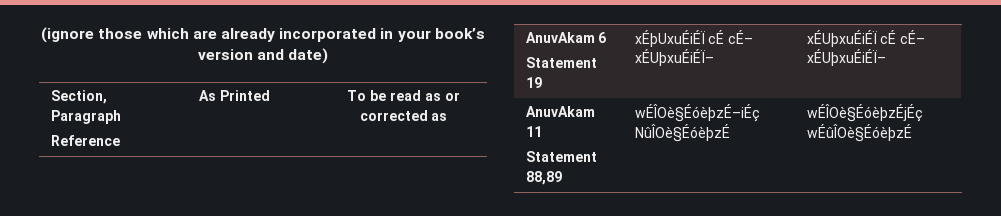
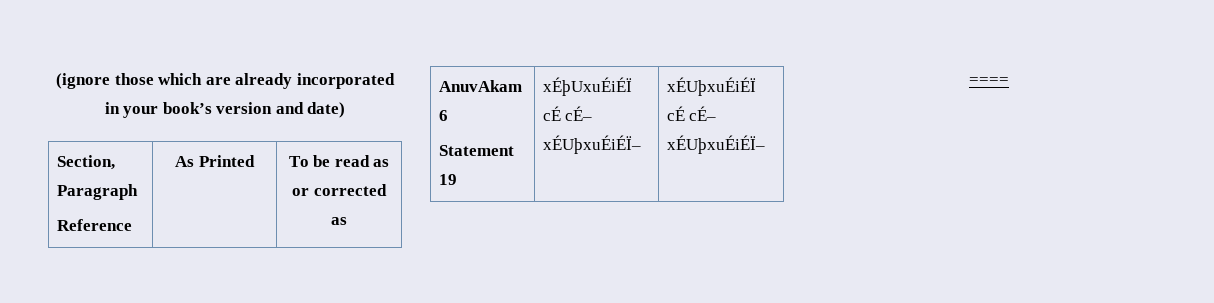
[525,106,595,117] [525,126,542,137] [525,151,597,162] [525,171,562,185] [634,104,760,122] [634,124,730,142] [806,104,923,122] [806,124,912,142] // AnuvAkam 11 // Statement 88,89 | wÉÎOè§ÉóèþzÉ–iÉç NûÎOè§ÉóèþzÉ | wÉÎOè§ÉóèþzÉjÉç wÉûÎOè§ÉóèþzÉ -> [969,77,1009,85] // ====

